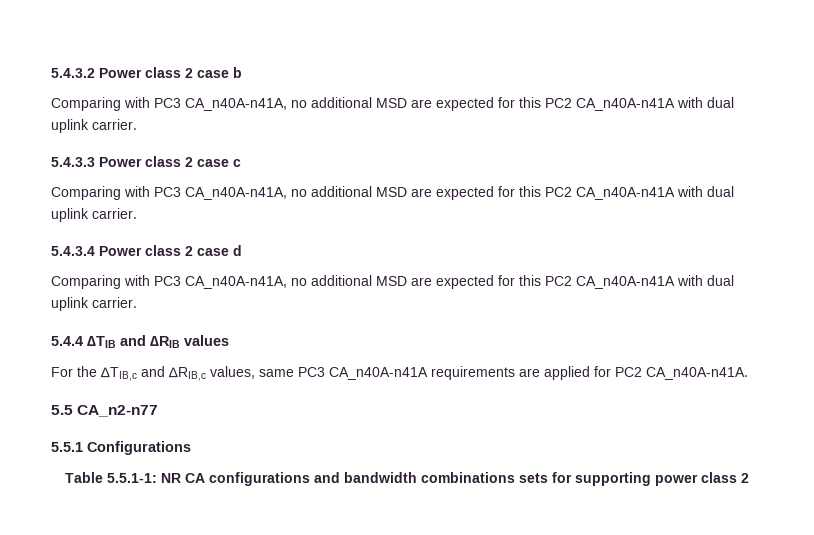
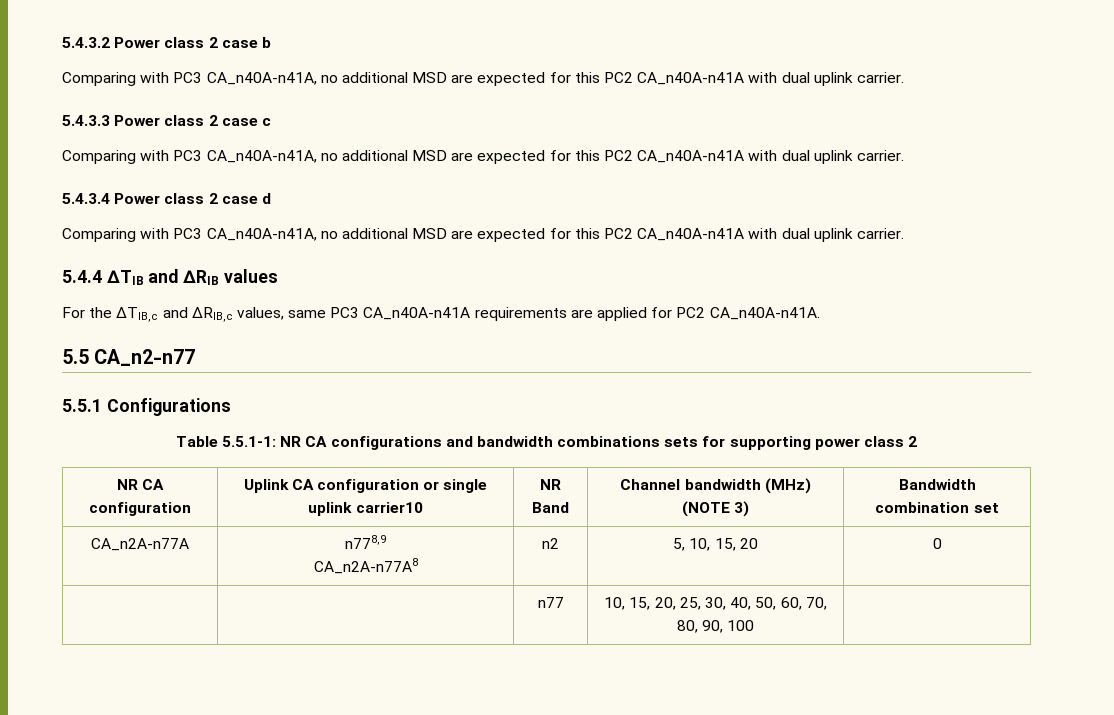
(749, 478) none -> [116,479,165,490] [89,502,191,516] [243,479,488,493] [308,502,423,516] [540,479,561,490] [532,502,569,513] [620,478,811,494] [681,501,750,517] [898,479,976,490] [875,502,999,513] [91,538,189,551] [345,535,386,549] [313,558,418,574] [542,538,559,549] [673,538,758,551] [932,538,942,549] [537,597,564,608] [604,597,827,610] [676,620,755,633] // NR CA configuration | Uplink CA configuration or single uplink carrier10 | NR Band | Channel bandwidth (MHz) (NOTE 3) | Bandwidth combination set // CA_n2A-n77A | n778,9 // CA_n2A-n77A8 | n2 | 5, 10, 15, 20 | 0 // | | n77 | 10, 15, 20, 25, 30, 40, 50, 60, 70, 80, 90, 100 |

